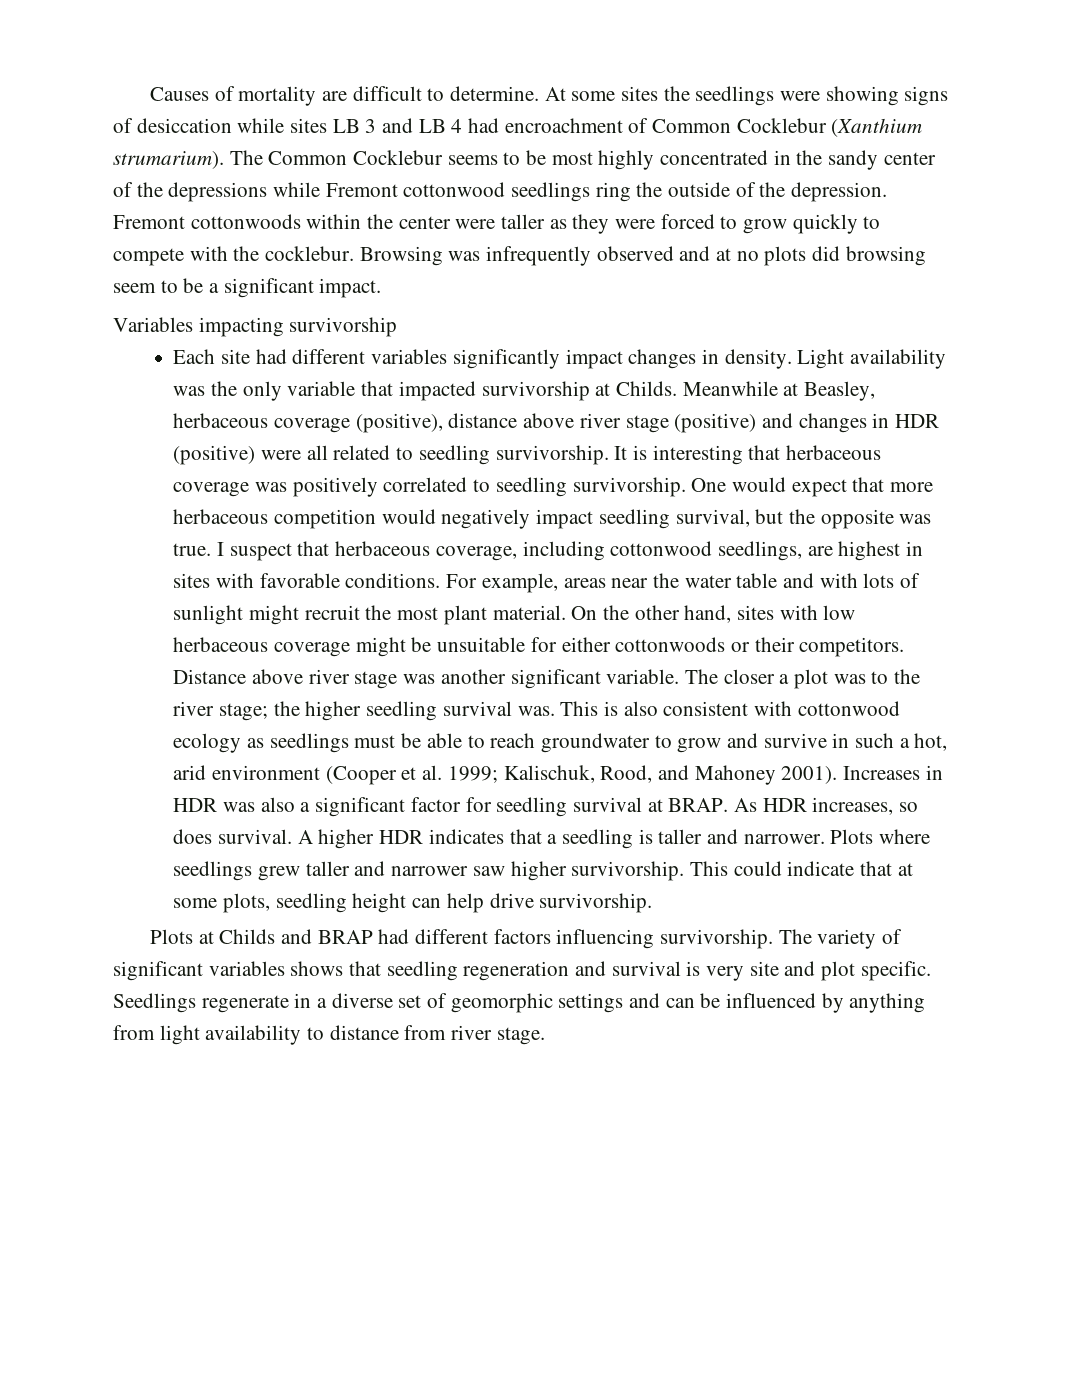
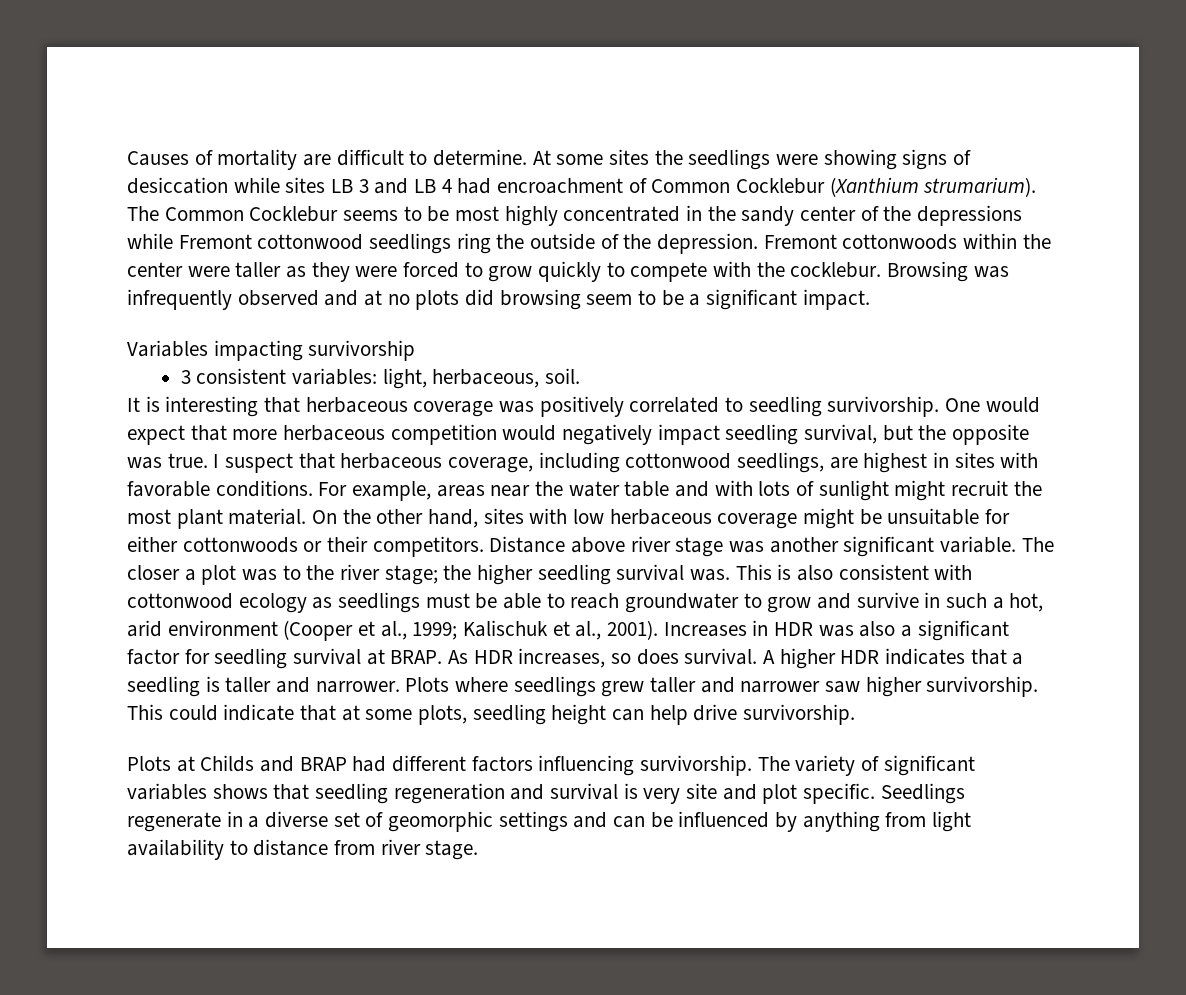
[173,349,946,369] [173,381,875,401] [173,413,939,433] [173,445,609,465] Each site had different variables significantly impact changes in density. Light availability was the only variable that impacted survivorship at Childs. Meanwhile at Beasley, herbaceous coverage (positive), distance above river stage (positive) and changes in HDR (positive) were all related to seedling survivorship. -> [180,368,581,389] 3 consistent variables: light, herbaceous, soil. //
[422,765,776,785] al. 1999; Kalischuk, Rood, and Mahoney -> [380,620,602,640] al., 1999; Kalischuk et al.,

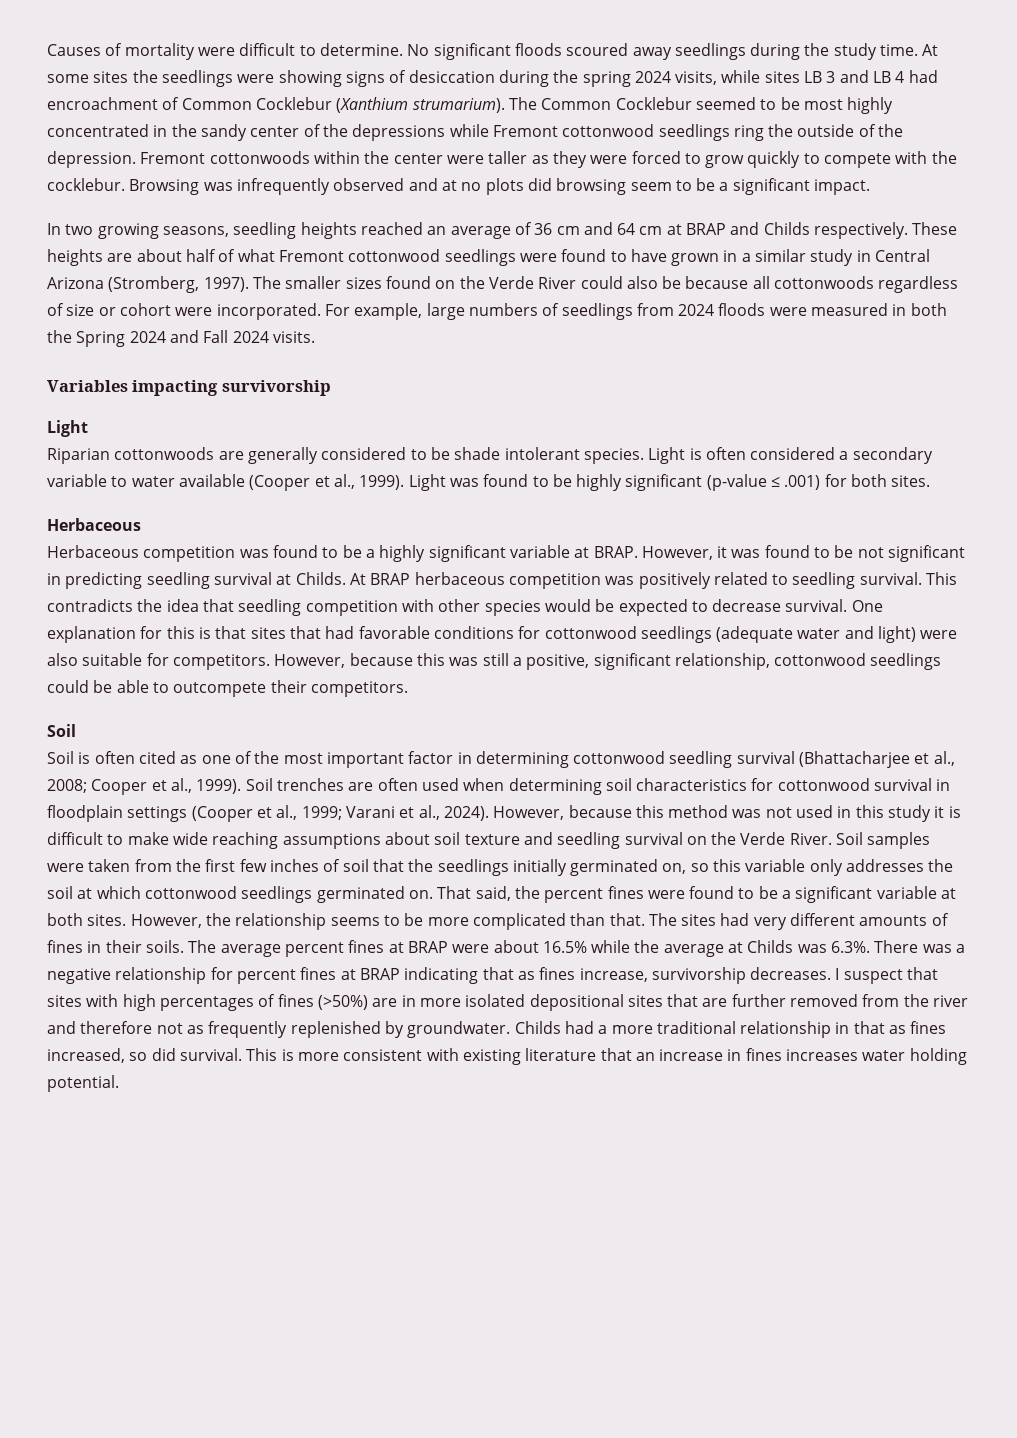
[303,154,332,166] are -> [197,47,235,56] were
(528, 157) none -> [407,43,919,60] No significant floods scoured away seedlings during the study time.
(228, 185) none -> [498,70,718,87] during the spring 2024 visits,
[343,210,399,221] seems -> [695,97,756,110] seemed
[127,340,416,361] [180,368,581,389] [127,396,494,417] Variables impacting survivorship // 3 consistent variables: light, herbaceous, soil. // It is interesting that herbaceous coverage -> [47,222,958,239] [47,249,931,266] [47,276,959,293] [47,303,947,320] [47,330,315,347] [47,380,331,396] [47,420,88,437] [47,447,933,464] [47,474,931,491] [47,518,141,531] [47,545,966,562] [47,572,601,589] In two growing seasons, seedling heights reached an average of 36 cm and 64 cm at BRAP and Childs respectively. These heights are about half of what Fremont cottonwood seedlings were found to have grown in a similar study in Central Arizona (Stromberg, 1997). The smaller sizes found on the Verde River could also be because all cottonwoods regardless of size or cohort were incorporated. For example, large numbers of seedlings from 2024 floods were measured in both the Spring 2024 and Fall 2024 visits. // Variables impacting survivorship // Light // Riparian cottonwoods are generally considered to be shade intolerant species. Light is often considered a secondary variable to water available (Cooper et al., 1999). Light was found to be highly significant (p-value ≤ .001) for both sites. // Herbaceous // Herbaceous competition was found to be a highly significant variable at BRAP. However, it was found to be not significant in predicting seedling survival at Childs. At BRAP herbaceous competition
[629,397,720,413] correlated -> [713,572,768,585] related
[827,396,1040,417] [127,424,1030,445] [127,452,1039,473] [127,480,1042,501] [127,508,1011,529] [127,536,1054,557] [127,564,973,585] [127,592,1044,613] [127,620,278,637] survivorship. One would expect that more herbaceous competition would negatively impact seedling survival, but the opposite was true. I suspect that herbaceous coverage, including cottonwood seedlings, are highest in sites with favorable conditions. For example, areas near the water table and with lots of sunlight might recruit the most plant material. On the other hand, sites with low herbaceous coverage might be unsuitable for either cottonwoods or their competitors. Distance above river stage was another significant variable. The closer a plot was to the river stage; the higher seedling survival was. This is also consistent with cottonwood ecology as seedlings must be able to reach groundwater to grow and survive in such a hot, arid environment -> [859,572,958,585] [47,599,883,616] [47,626,958,643] [47,653,942,670] [47,680,408,697] [47,724,76,737] [47,751,955,768] [47,778,951,795] [47,805,188,822] survival. This contradicts the idea that seedling competition with other species would be expected to decrease survival. One explanation for this is that sites that had favorable conditions for cottonwood seedlings (adequate water and light) were also suitable for competitors. However, because this was still a positive, significant relationship, cottonwood seedlings could be able to outcompete their competitors. // Soil // Soil is often cited as one of the most important factor in determining cottonwood seedling survival (Bhattacharjee et al., 2008; Cooper et al., 1999). Soil trenches are often used when determining soil characteristics for cottonwood survival in floodplain settings
[463,620,1009,641] [127,648,1024,669] [127,676,1039,697] [127,704,856,725] [127,755,975,776] [127,783,965,804] [127,811,972,832] [127,839,479,860] Kalischuk et al., 2001). Increases in HDR was also a significant factor for seedling survival at BRAP. As HDR increases, so does survival. A higher HDR indicates that a seedling is taller and narrower. Plots where seedlings grew taller and narrower saw higher survivorship. This could indicate that at some plots, seedling height can help drive survivorship. // Plots at Childs and BRAP had different factors influencing survivorship. The variety of significant variables shows that seedling regeneration and survival is very site and plot specific. Seedlings regenerate in a diverse set of geomorphic settings and can be influenced by anything from light availability to distance from river stage. -> [345,805,961,822] [47,832,931,849] [47,859,954,876] [47,886,957,903] [47,913,949,930] [47,940,966,957] [47,967,939,984] [47,994,969,1011] [47,1021,947,1038] [47,1048,967,1065] [47,1075,119,1092] Varani et al., 2024). However, because this method was not used in this study it is difficult to make wide reaching assumptions about soil texture and seedling survival on the Verde River. Soil samples were taken from the first few inches of soil that the seedlings initially germinated on, so this variable only addresses the soil at which cottonwood seedlings germinated on. That said, the percent fines were found to be a significant variable at both sites. However, the relationship seems to be more complicated than that. The sites had very different amounts of fines in their soils. The average percent fines at BRAP were about 16.5% while the average at Childs was 6.3%. There was a negative relationship for percent fines at BRAP indicating that as fines increase, survivorship decreases. I suspect that sites with high percentages of fines (>50%) are in more isolated depositional sites that are further removed from the river and therefore not as frequently replenished by groundwater. Childs had a more traditional relationship in that as fines increased, so did survival. This is more consistent with existing literature that an increase in fines increases water holding potential.

